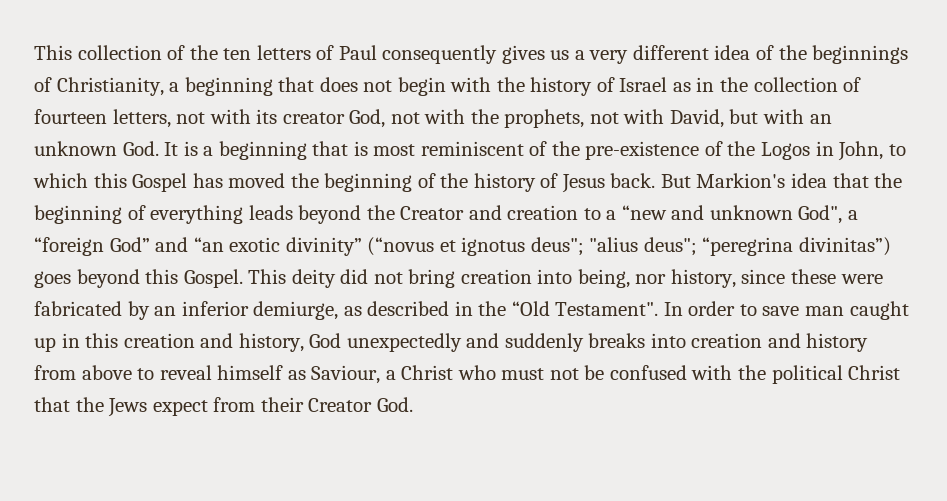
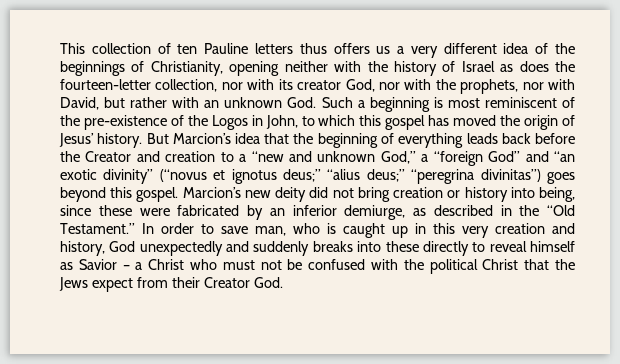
[189,45,545,64] the ten letters of Paul consequently gives -> [177,43,370,54] ten Pauline letters thus offers
[169,77,446,96] a beginning that does not begin -> [229,61,328,76] opening neither
[696,77,862,92] [34,109,206,128] in the collection of fourteen letters, not -> [519,61,576,72] [60,79,243,92] does the fourteen-letter collection, nor
[390,112,420,124] not -> [378,82,400,90] nor
[589,112,619,124] not -> [522,82,544,90] nor
(759, 116) none -> [130,97,168,108] rather
[164,141,349,160] It is a beginning that -> [321,97,430,112] Such a beginning
[132,173,188,192] Gospel -> [385,115,426,130] gospel
[324,173,786,193] beginning of the history of Jesus back. But Markion's -> [524,115,575,130] [59,133,231,148] origin of Jesus’ history. But Marcion’s
[298,205,362,224] beyond -> [501,133,575,144] back before
[798,205,843,224] God", -> [380,151,416,164] God,”
[530,237,697,256] deus"; "alius deus"; -> [283,169,405,182] deus;” “alius deus;”
[183,269,287,288] Gospel. This -> [136,187,271,202] gospel. Marcion’s new
[537,269,736,288] into being, nor history, -> [447,187,576,202] or history into being,
[555,302,659,316] Testament". -> [60,223,135,234] Testament.”
[805,306,845,316] man -> [255,223,336,236] man, who is
(119, 340) none -> [462,226,489,238] very
[691,333,869,352] [34,365,132,380] creation and history from above -> [385,241,469,256] these directly
[311,365,381,384] Saviour, -> [78,259,130,270] Savior –

